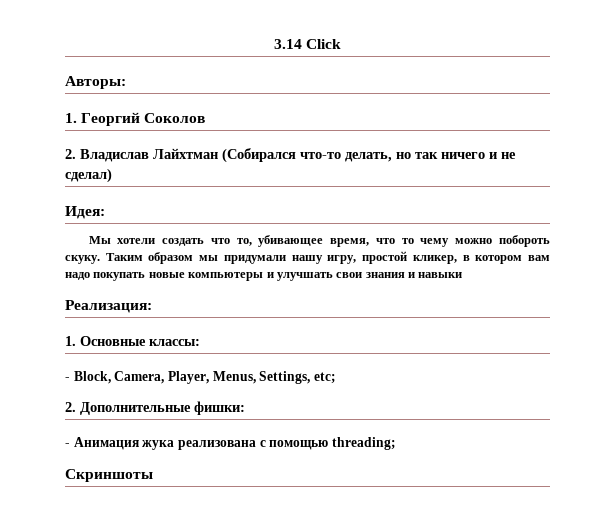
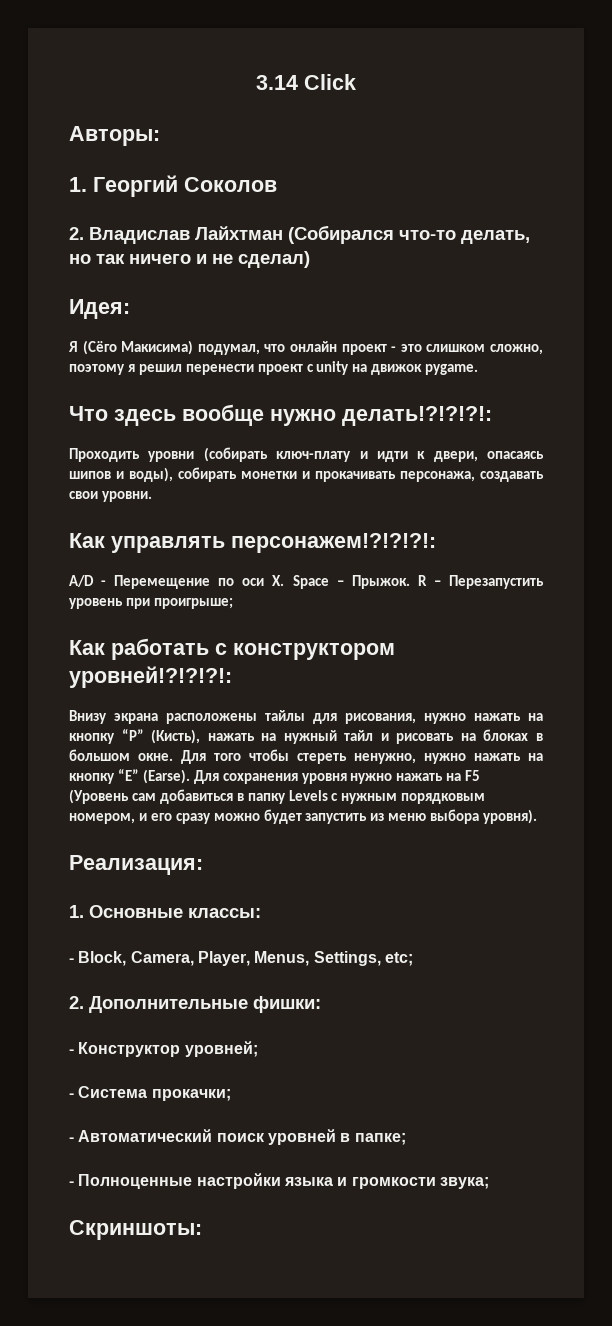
[88,235,550,247] [65,251,551,264] [65,272,463,281] Мы хотели создать что то, убивающее время, что то чему можно побороть скуку. Таким образом мы придумали нашу игру, простой кликер, в котором вам надо покупать новые компьютеры и улучшать свои знания и навыки -> [68,340,544,355] [69,361,479,375] [69,404,492,426] [69,447,544,462] [69,467,544,482] [69,491,152,502] [69,533,436,553] [69,575,544,589] [69,598,233,609] [69,638,395,660] [69,666,232,688] [69,710,543,724] [69,729,543,744] [69,749,543,764] [69,769,481,784] [69,789,486,804] [69,809,538,824] Я (Сёго Макисима) подумал, что онлайн проект - это слишком сложно, поэтому я решил перенести проект с unity на движок pygame. // Что здесь вообще нужно делать!?!?!?!: // Проходить уровни (собирать ключ-плату и идти к двери, опасаясь шипов и воды), собирать монетки и прокачивать персонажа, создавать свои уровни. // Как управлять персонажем!?!?!?!: // A/D - Перемещение по оси X. Space – Прыжок. R – Перезапустить уровень при проигрыше; // Как работать с конструктором уровней!?!?!?!: // Внизу экрана расположены тайлы для рисования, нужно нажать на кнопку “P” (Кисть), нажать на нужный тайл и рисовать на блоках в большом окне. Для того чтобы стереть ненужно, нужно нажать на кнопку “E” (Earse). Для сохранения уровня нужно нажать на F5 (Уровень сам добавиться в папку Levels с нужным порядковым номером, и его сразу можно будет запустить из меню выбора уровня).
[73,437,396,450] [65,469,153,482] Анимация жука реализована с помощью threading; // Скриншоты -> [78,1041,258,1057] [69,1086,231,1101] [69,1129,406,1145] [69,1173,489,1189] [69,1220,202,1240] Конструктор уровней; // - Система прокачки; // - Автоматический поиск уровней в папке; // - Полноценные настройки языка и громкости звука; // Скриншоты:

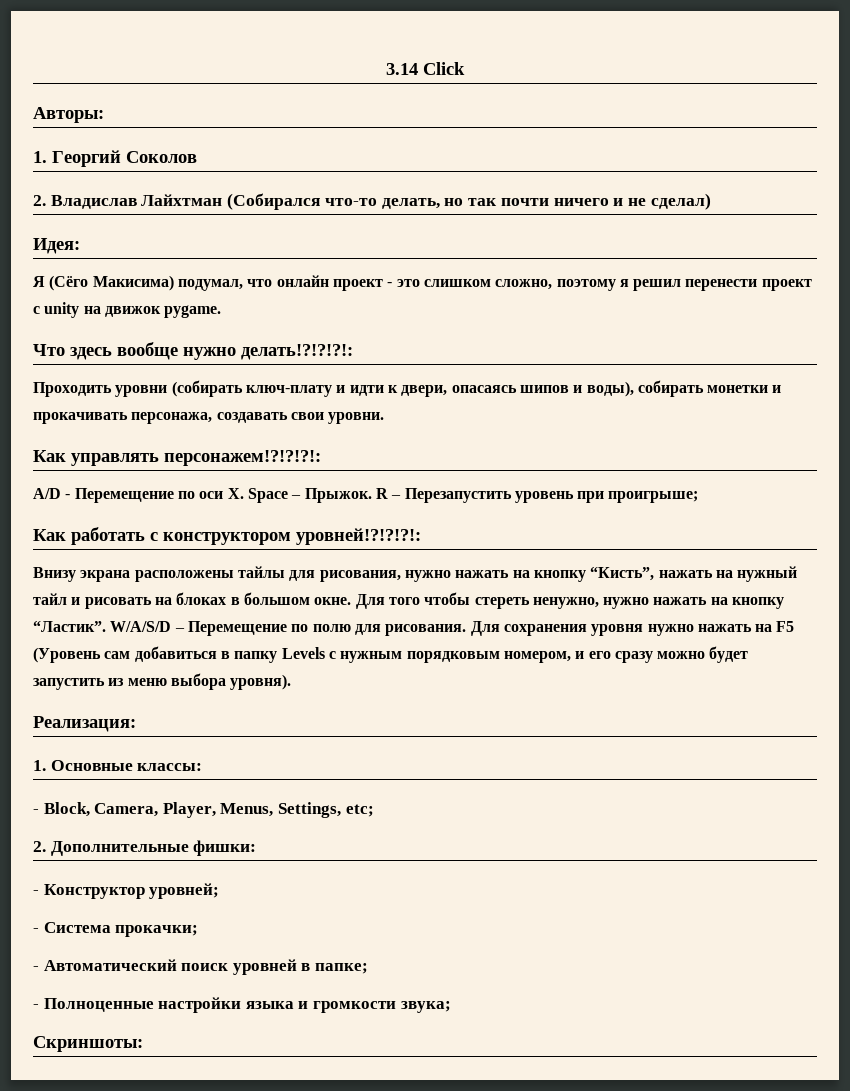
(125, 259) none -> [500,198,549,206] почти
[121,729,201,744] “P” (Кисть), -> [590,566,655,581] “Кисть”,
[117,769,190,784] “E” (Earse). -> [33,620,467,636] “Ластик”. W/A/S/D – Перемещение по полю для рисования.

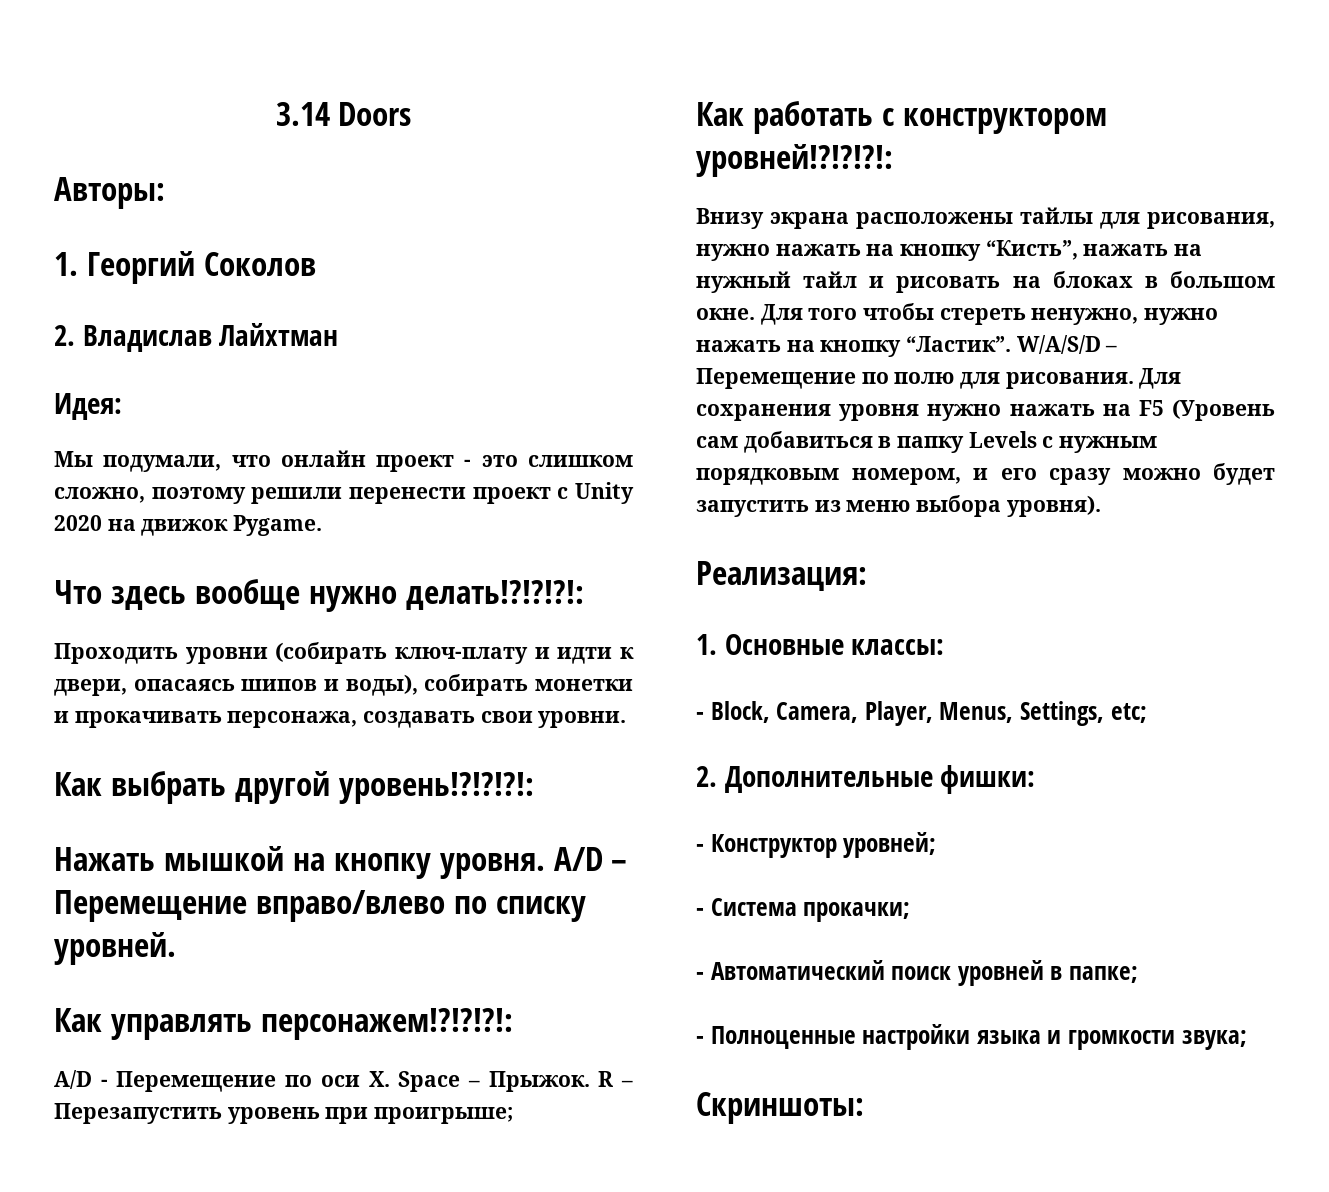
[423,62,465,75] Click -> [338,102,412,126] Doors
[227,193,711,210] [33,238,80,254] [33,275,243,291] (Собирался что-то делать, но так почти ничего и не сделал) // Идея: // Я (Сёго Макисима) подумал, -> [54,393,122,420] [54,451,222,472] // Идея: // Мы подумали,
[619,279,682,291] я решил -> [251,487,343,504] решили
[44,302,80,318] unity -> [575,482,635,504] [54,515,102,531] Unity 2020
[164,305,222,318] pygame. -> [233,515,323,536] Pygame.
(385, 418) none -> [54,771,534,804] [54,846,628,879] [54,890,586,922] [54,932,176,965] // Как выбрать другой уровень!?!?!?!: // Нажать мышкой на кнопку уровня. A/D – Перемещение вправо/влево по списку уровней.

